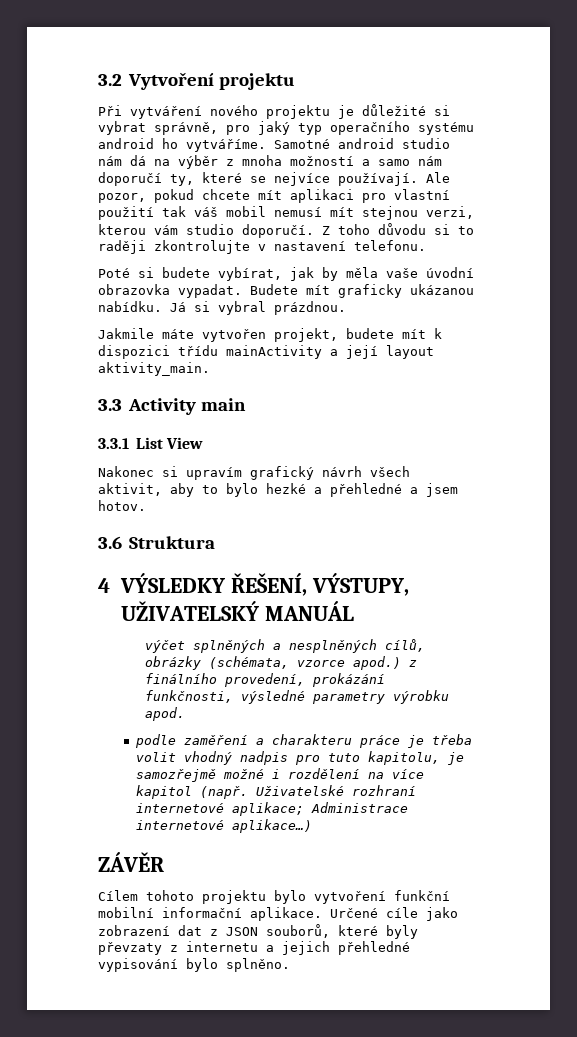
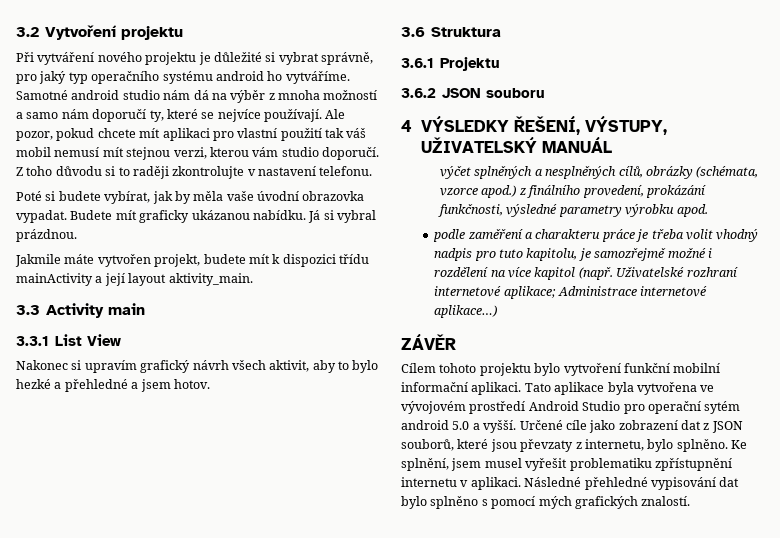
(215, 542) none -> [401,57,501,71] [401,88,546,98] // 3.6.1 Projektu // 3.6.2 JSON souboru
[250,907,322,921] aplikace. -> [471,382,715,395] [401,401,741,414] [401,420,517,433] aplikaci. Tato aplikace byla vytvořena ve vývojovém prostředí Android Studio pro operační sytém android 5.0 a vyšší.
[386,925,418,939] byly -> [490,439,517,452] jsou
[186,941,410,955] [98,958,290,972] internetu a jejich přehledné vypisování bylo splněno. -> [584,439,747,452] [401,458,732,471] [401,477,740,490] [401,496,691,509] internetu, bylo splněno. Ke splnění, jsem musel vyřešit problematiku zpřístupnění internetu v aplikaci. Následné přehledné vypisování dat bylo splněno s pomocí mých grafických znalostí.

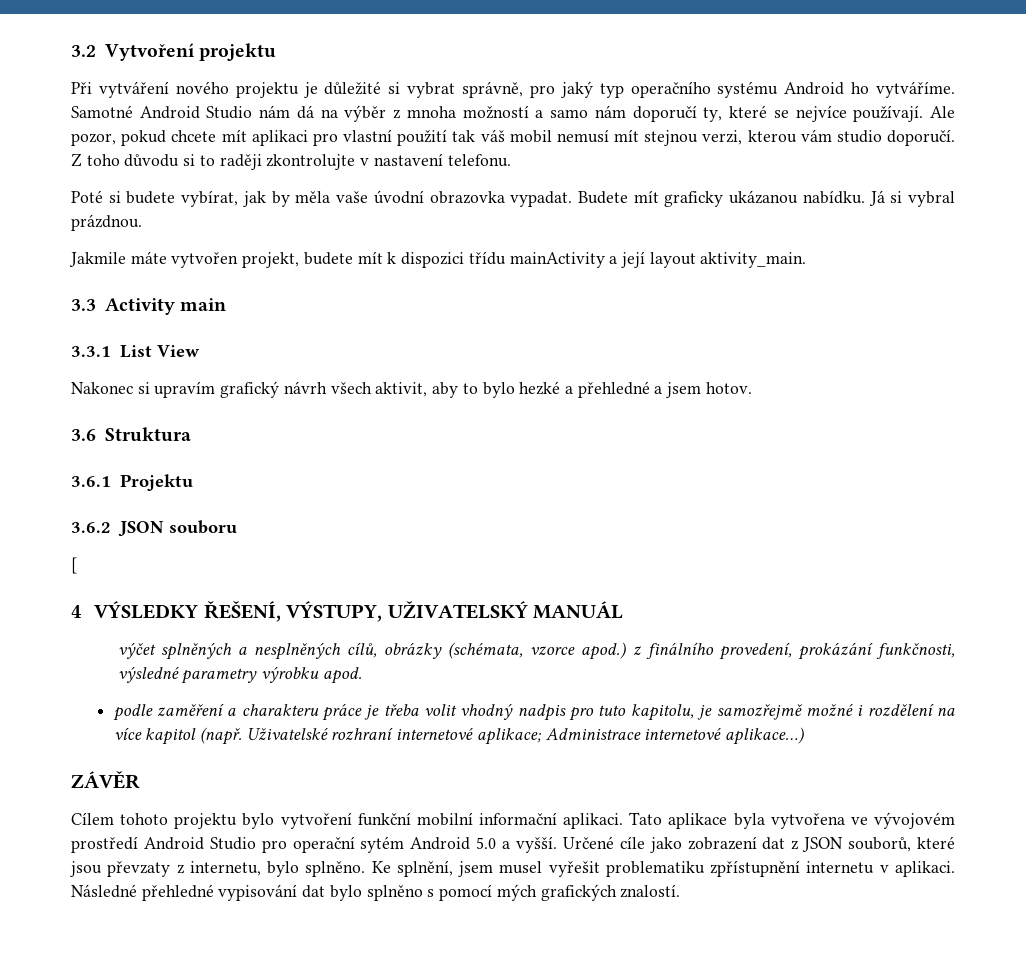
[215,71,264,81] android -> [784,82,845,95] Android
[71,90,160,100] android studio -> [139,106,253,119] Android Studio
(546, 93) none -> [71,557,77,574] // [
[401,420,449,430] android -> [410,837,471,850] Android

